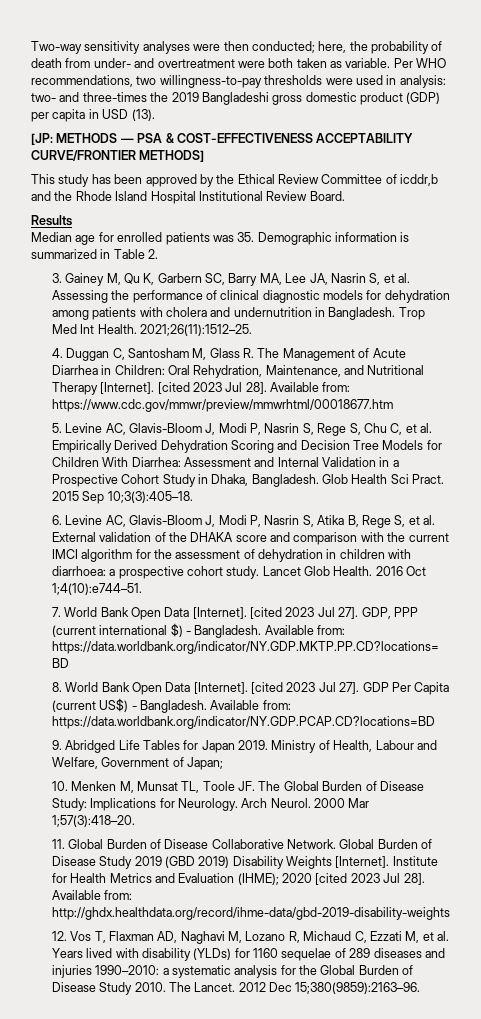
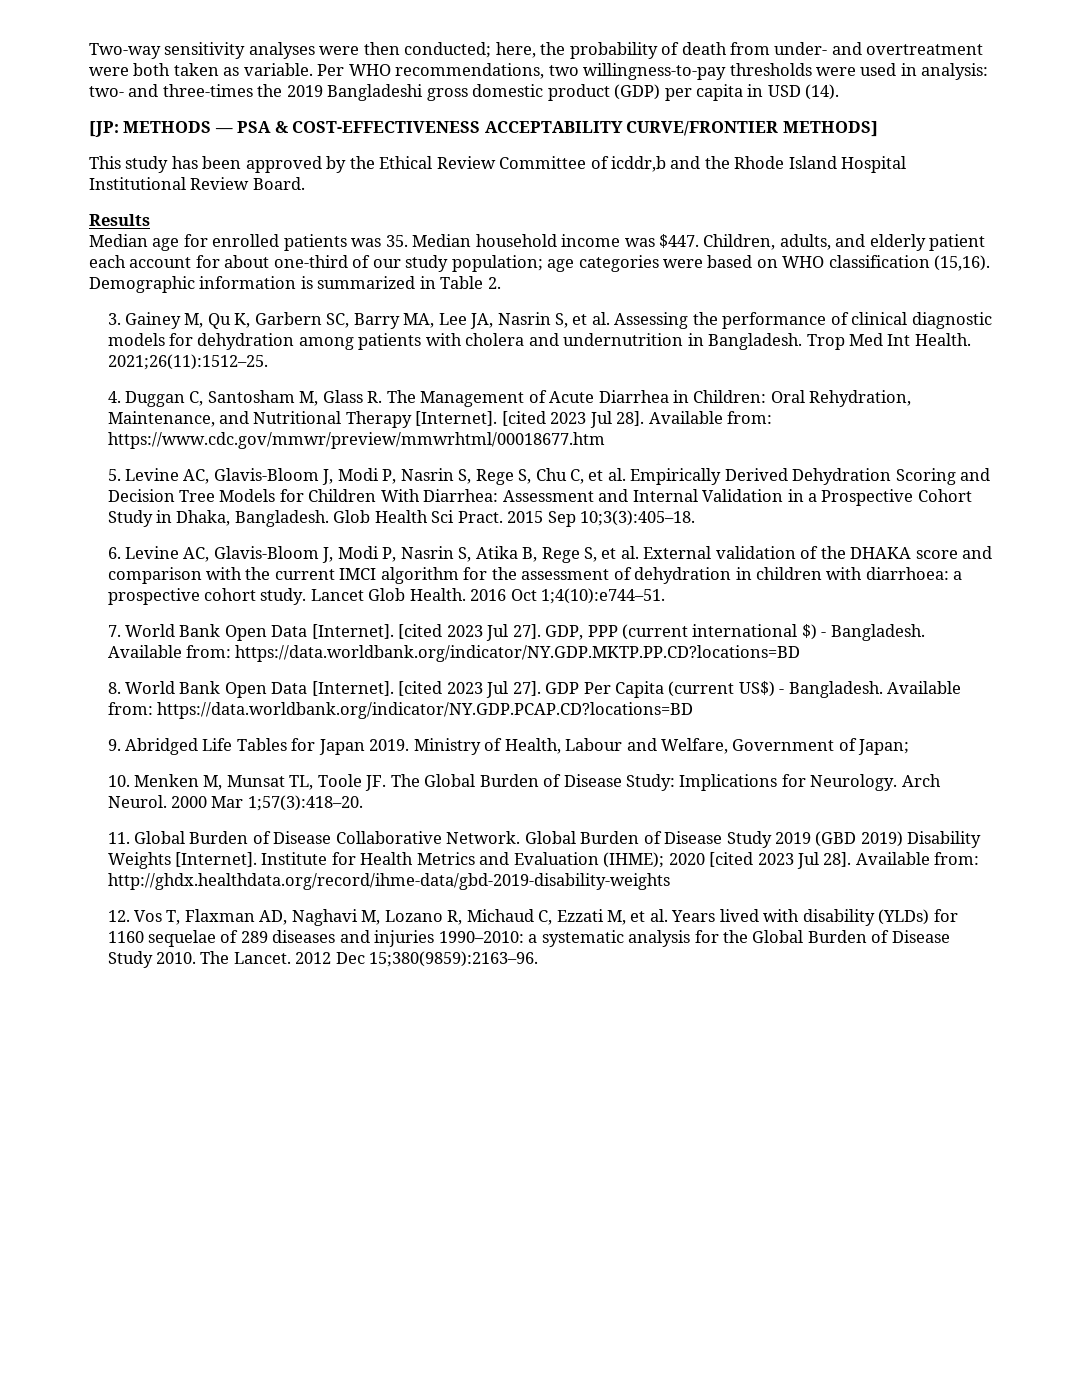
[131,109,155,121] (13). -> [805,84,840,100] (14).
(255, 237) none -> [412,234,986,251] [89,255,991,272] Median household income was $447. Children, adults, and elderly patient each account for about one-third of our study population; age categories were based on WHO classification (15,16).

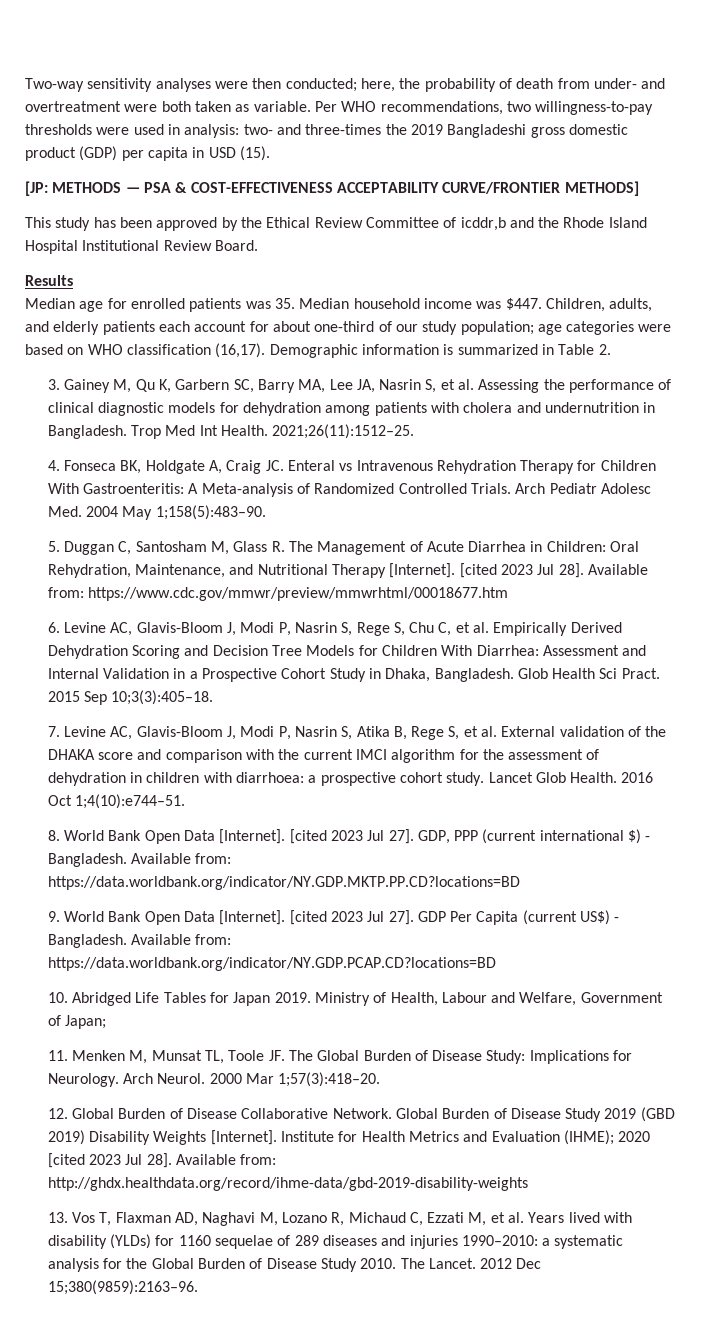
[805,84,840,100] (14). -> [239,146,270,161] (15).
[929,234,986,251] patient -> [102,321,155,335] patients
[934,255,991,271] (15,16). -> [215,343,266,358] (16,17).
(121, 397) none -> [63,460,656,474] [47,483,651,497] [47,505,266,520] [47,541,60,552] Fonseca BK, Holdgate A, Craig JC. Enteral vs Intravenous Rehydration Therapy for Children With Gastroenteritis: A Meta-analysis of Randomized Controlled Trials. Arch Pediatr Adolesc Med. 2004 May 1;158(5):483–90. // 5.
[107,469,121,481] 5. -> [47,622,60,633] 6.
[107,547,121,559] 6. -> [47,726,60,737] 7.
[107,625,121,637] 7. -> [47,830,60,841] 8.
[107,682,121,694] 8. -> [47,911,60,922] 9.
[107,739,121,751] 9. -> [47,992,68,1003] 10.
[107,775,130,787] 10. -> [47,1050,68,1061] 11.
[107,832,130,844] 11. -> [47,1108,68,1119] 12.
[107,910,130,922] 12. -> [47,1212,68,1223] 13.

